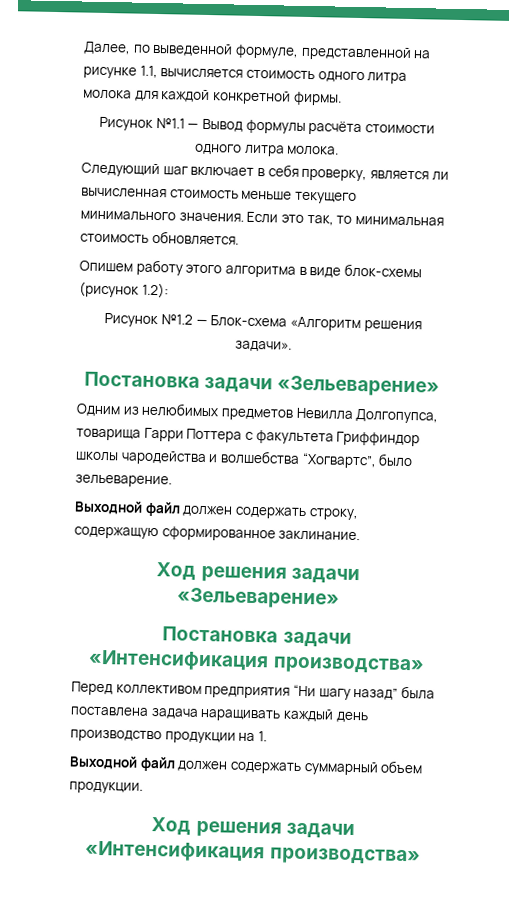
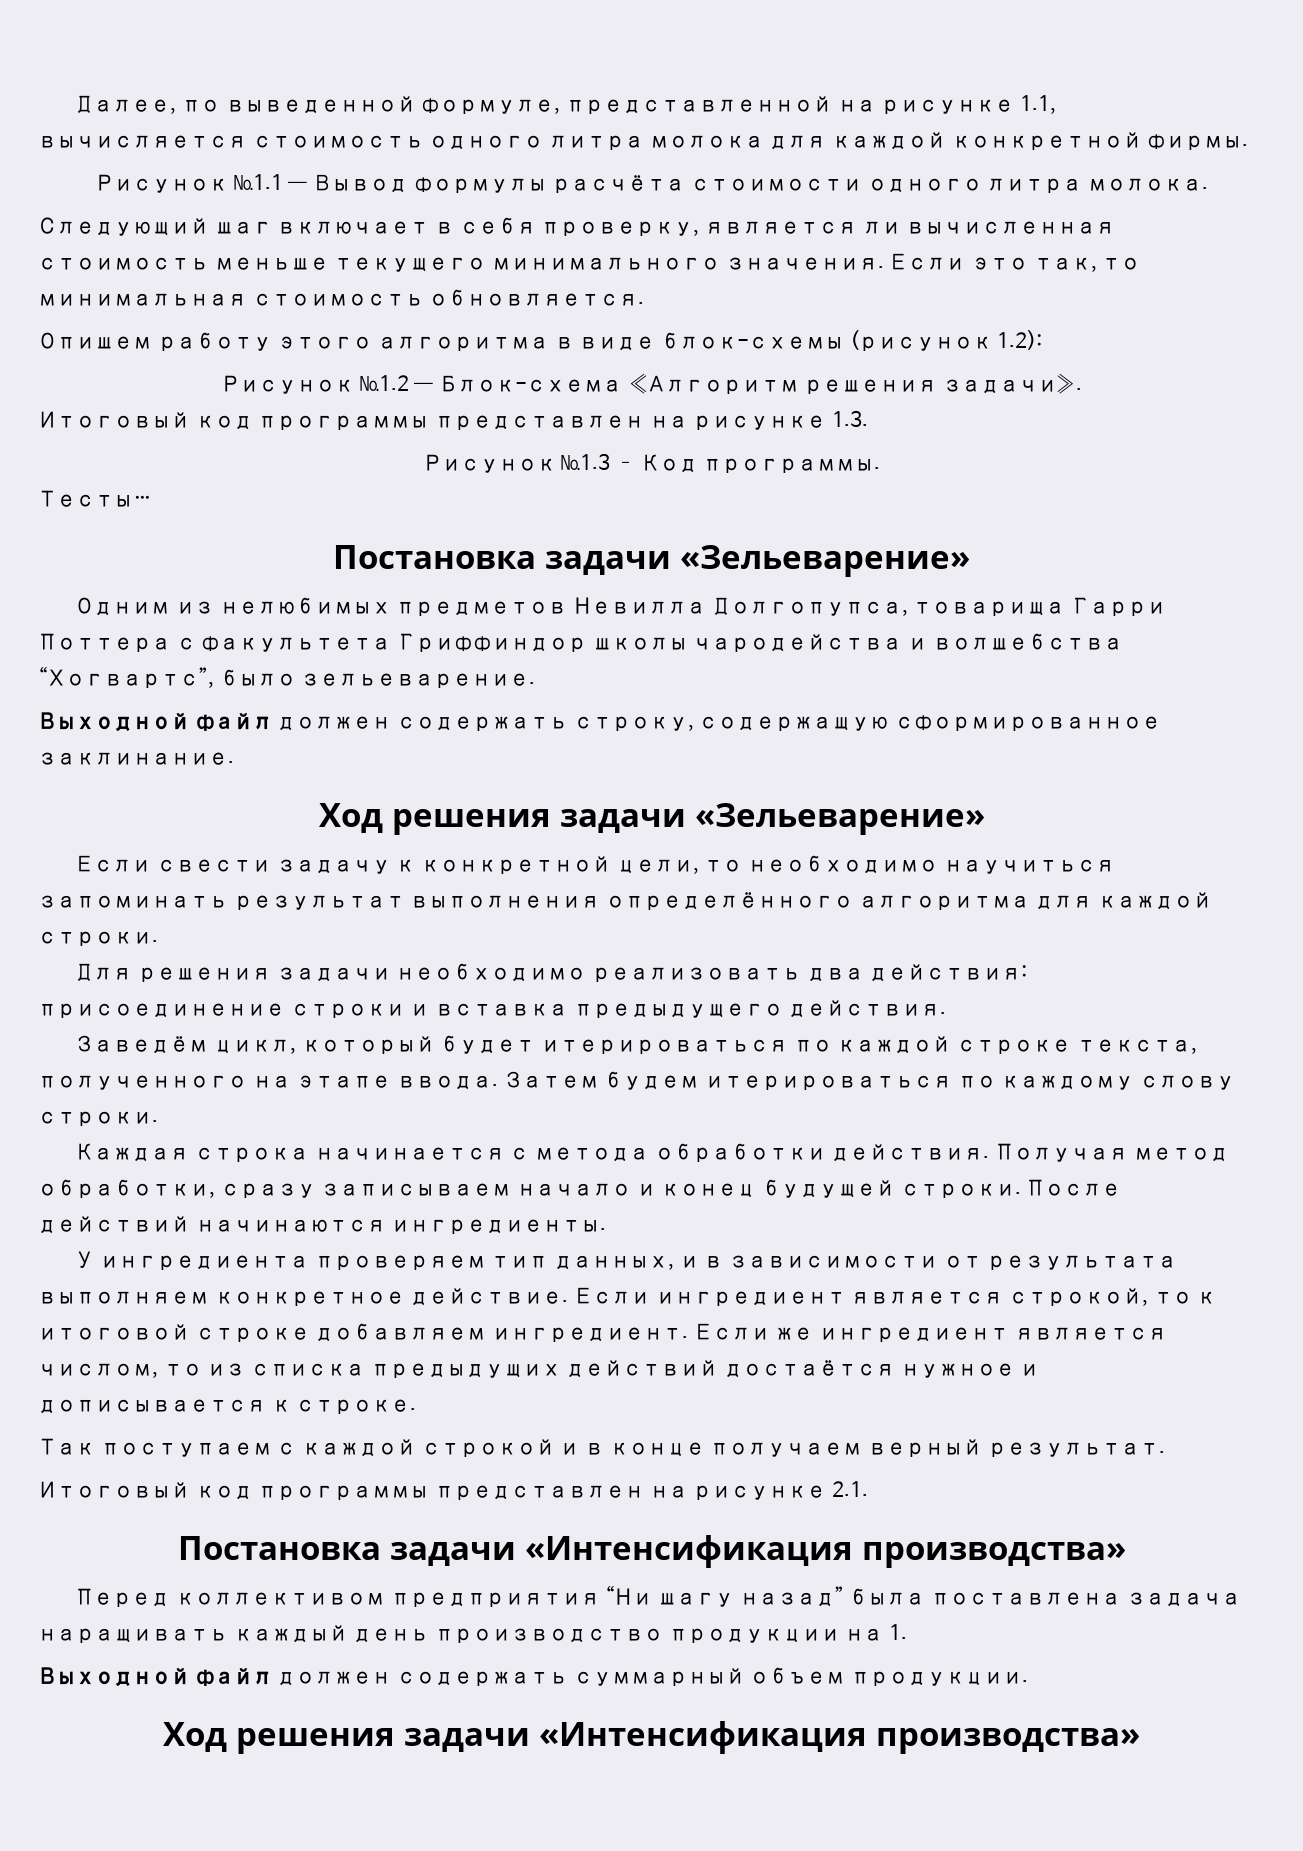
(292, 346) none -> [38,410,869,430] [422,453,881,473] [38,490,152,507] // Итоговый код программы представлен на рисунке 1.3. // Рисунок №1.3 – Код программы. // Тесты…
(340, 598) none -> [75,855,1115,874] [38,892,1213,910] [38,931,158,946] [75,963,1028,982] [38,1000,947,1018] [75,1035,1197,1054] [38,1071,1236,1090] [38,1111,158,1126] [75,1143,1229,1162] [38,1179,1122,1198] [38,1216,607,1234] [75,1251,1178,1270] [38,1287,1217,1306] [38,1323,1167,1342] [38,1360,1040,1378] [38,1399,417,1414] [38,1438,1165,1457] [38,1481,869,1500] // Если свести задачу к конкретной цели, то необходимо научиться запоминать результат выполнения определённого алгоритма для каждой строки. // Для решения задачи необходимо реализовать два действия: присоединение строки и вставка предыдущего действия. // Заведём цикл, который будет итерироваться по каждой строке текста, полученного на этапе ввода. Затем будем итерироваться по каждому слову строки. // Каждая строка начинается с метода обработки действия. Получая метод обработки, сразу записываем начало и конец будущей строки. После действий начинаются ингредиенты. // У ингредиента проверяем тип данных, и в зависимости от результата выполняем конкретное действие. Если ингредиент является строкой, то к итоговой строке добавляем ингредиент. Если же ингредиент является числом, то из списка предыдущих действий достаётся нужное и дописывается к строке. // Так поступаем с каждой строкой и в конце получаем верный результат. // Итоговый код программы представлен на рисунке 2.1.

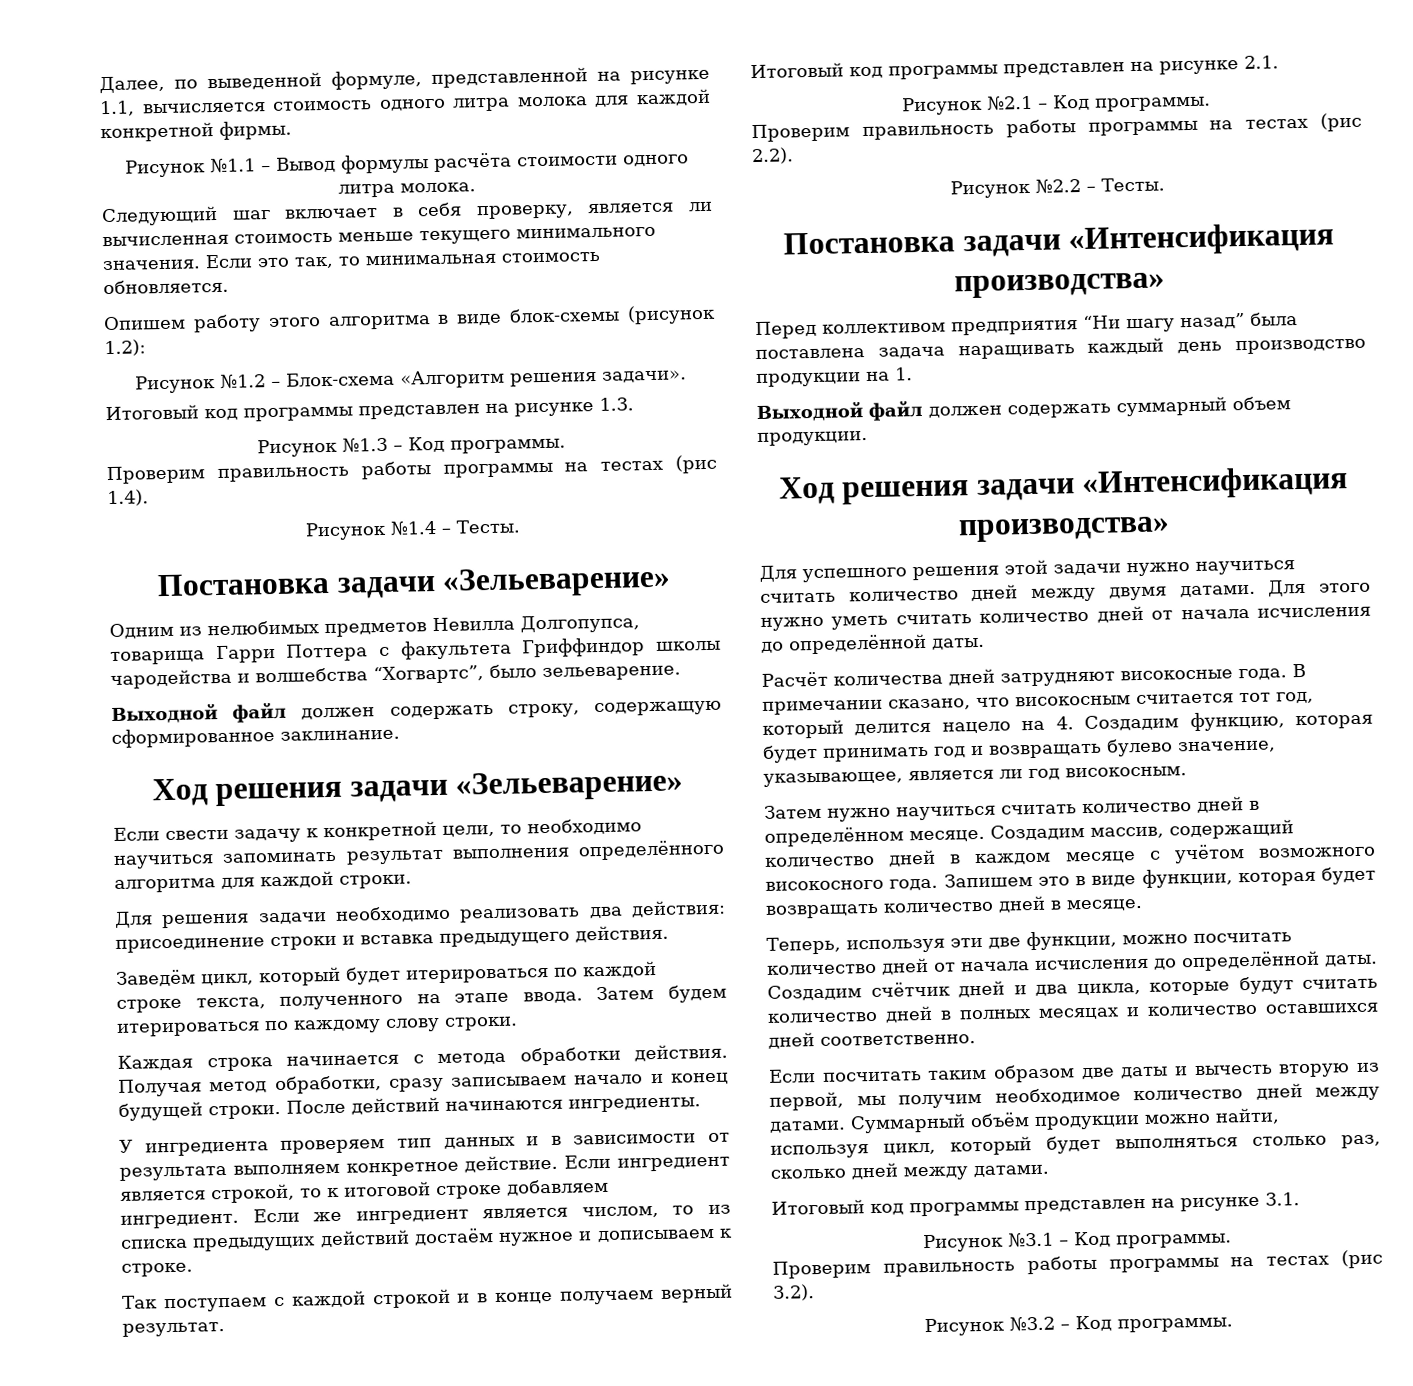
[288,181,308,189] — -> [260,165,271,172] –
[414,382,434,390] — -> [270,381,281,388] –
[38,490,152,507] Тесты… -> [106,454,717,485] [107,489,149,507] [305,519,520,541] Проверим правильность работы программы на тестах (рис 1.4). // Рисунок №1.4 – Тесты.
[553,1255,674,1270] данных, -> [443,1136,515,1149] данных
[724,1360,896,1378] достаётся -> [413,1228,494,1246] достаём
[38,1399,266,1414] дописывается -> [596,1228,715,1243] дописываем
(869, 1489) none -> [902,94,1211,116] [751,112,1362,143] [751,147,794,165] [950,177,1165,199] // Рисунок №2.1 – Код программы. // Проверим правильность работы программы на тестах (рис 2.2). // Рисунок №2.2 – Тесты.
(1140, 1741) none -> [759,559,1295,583] [760,579,1371,603] [760,605,1371,631] [761,633,985,655] [761,663,1306,687] [762,691,1314,715] [762,711,1373,739] [762,738,1276,763] [763,766,1187,787] [764,796,1260,822] [764,819,1294,847] [765,844,1376,867] [765,866,1376,891] [765,895,1143,919] [766,930,1292,955] [767,950,1378,975] [767,976,1378,1001] [767,1002,1379,1023] [768,1032,976,1049] [768,1062,1380,1083] [769,1083,1380,1111] [769,1107,1280,1134] [770,1134,1381,1159] [770,1162,1049,1181] [771,1192,1300,1217] [923,1231,1232,1253] [772,1249,1383,1279] [772,1284,815,1301] [924,1315,1233,1337] // Для успешного решения этой задачи нужно научиться считать количество дней между двумя датами. Для этого нужно уметь считать количество дней от начала исчисления до определённой даты. // Расчёт количества дней затрудняют високосные года. В примечании сказано, что високосным считается тот год, который делится нацело на 4. Создадим функцию, которая будет принимать год и возвращать булево значение, указывающее, является ли год високосным. // Затем нужно научиться считать количество дней в определённом месяце. Создадим массив, содержащий количество дней в каждом месяце с учётом возможного високосного года. Запишем это в виде функции, которая будет возвращать количество дней в месяце. // Теперь, используя эти две функции, можно посчитать количество дней от начала исчисления до определённой даты. Создадим счётчик дней и два цикла, которые будут считать количество дней в полных месяцах и количество оставшихся дней соответственно. // Если посчитать таким образом две даты и вычесть вторую из первой, мы получим необходимое количество дней между датами. Суммарный объём продукции можно найти, используя цикл, который будет выполняться столько раз, сколько дней между датами. // Итоговый код программы представлен на рисунке 3.1. // Рисунок №3.1 – Код программы. // Проверим правильность работы программы на тестах (рис 3.2). // Рисунок №3.2 – Код программы.

